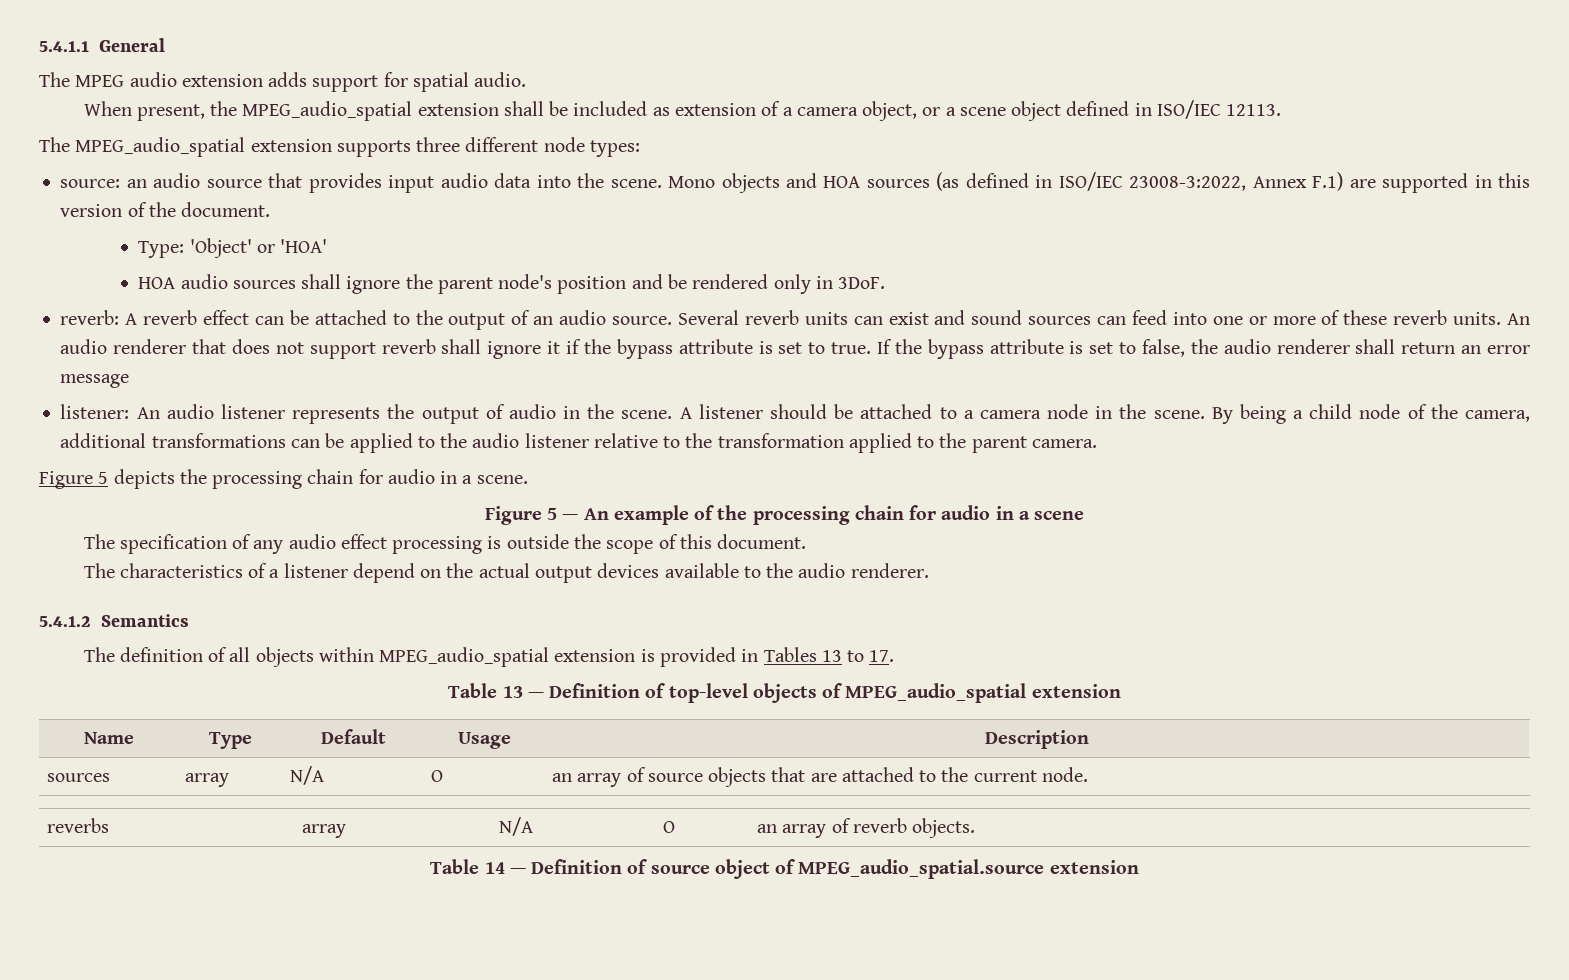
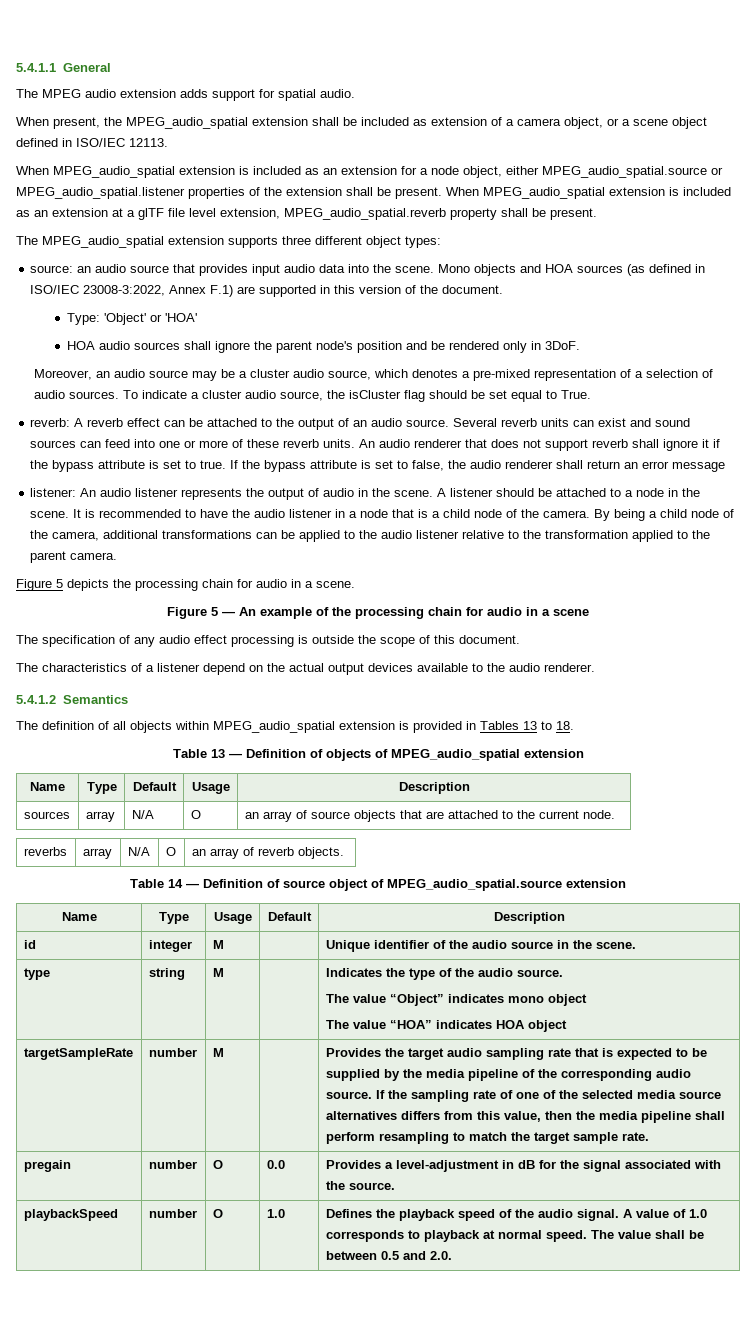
(1282, 110) none -> [16,166,723,178] [16,187,731,199] [16,208,597,220] // When MPEG_audio_spatial extension is included as an extension for a node object, either MPEG_audio_spatial.source or MPEG_audio_spatial.listener properties of the extension shall be present. When MPEG_audio_spatial extension is included as an extension at a glTF file level extension, MPEG_audio_spatial.reverb property shall be present.
[543,137,585,152] node -> [366,236,401,248] object
(886, 283) none -> [34,369,714,381] [34,390,592,402] // Moreover, an audio source may be a cluster audio source, which denotes a pre-mixed representation of a selection of audio sources. To indicate a cluster audio source, the isCluster flag should be set equal to True.
[979,410,1041,419] camera -> (634, 493) none
(1205, 414) none -> [73,509,591,518] It is recommended to have the audio listener in a node that is a child node of the camera.
[869,650,895,662] 17. -> [556,721,574,730] 18.
[668,683,748,703] top-level -> (323, 753) none
(1139, 867) none -> [61,912,97,921] [158,912,189,924] [213,912,252,924] [267,912,312,921] [493,912,565,924] [23,940,36,949] [148,940,192,952] [212,940,224,949] [325,940,636,952] [23,968,50,980] [148,968,185,980] [212,968,224,977] [325,968,563,980] [325,994,587,1006] [325,1020,567,1032] [23,1048,133,1060] [148,1048,197,1057] [212,1048,224,1057] [325,1048,707,1060] [325,1069,691,1081] [325,1090,721,1102] [325,1111,725,1123] [325,1132,649,1144] [23,1160,71,1172] [148,1160,197,1169] [212,1160,223,1169] [266,1160,285,1169] [325,1160,721,1172] [325,1181,395,1190] [23,1209,118,1221] [148,1209,197,1218] [212,1209,223,1218] [266,1209,285,1218] [325,1209,707,1221] [325,1230,704,1242] [325,1251,452,1260] // Name | Type | Usage | Default | Description // id | integer | M | | Unique identifier of the audio source in the scene. // type | string | M | | Indicates the type of the audio source. // The value “Object” indicates mono object // The value “HOA” indicates HOA object // targetSampleRate | number | M | | Provides the target audio sampling rate that is expected to be supplied by the media pipeline of the corresponding audio source. If the sampling rate of one of the selected media source alternatives differs from this value, then the media pipeline shall perform resampling to match the target sample rate. // pregain | number | O | 0.0 | Provides a level-adjustment in dB for the signal associated with the source. // playbackSpeed | number | O | 1.0 | Defines the playback speed of the audio signal. A value of 1.0 corresponds to playback at normal speed. The value shall be between 0.5 and 2.0.

